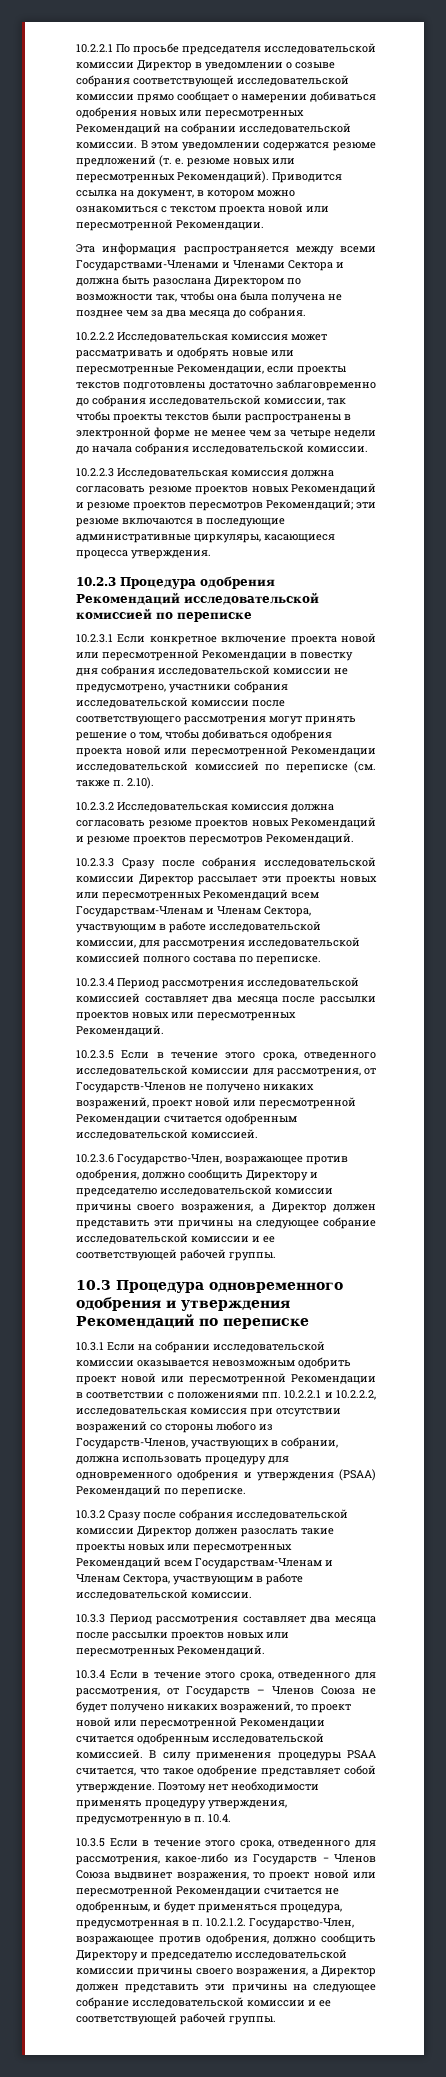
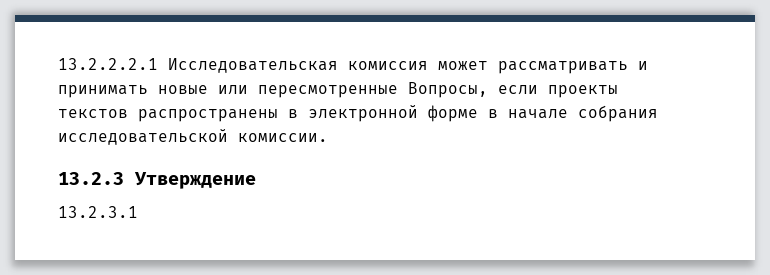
[76,43,376,55] [76,60,335,71] [76,75,349,87] [76,91,376,103] [76,107,304,119] [76,123,351,135] [76,140,376,151] [76,155,295,167] [76,171,342,183] [76,190,295,199] [76,203,329,215] [76,219,264,231] [76,243,376,255] [76,260,344,271] [76,275,301,287] [76,291,342,303] [76,307,306,319] [76,332,114,341] 10.2.2.1 По просьбе председателя исследовательской комиссии Директор в уведомлении о созыве собрания соответствующей исследовательской комиссии прямо сообщает о намерении добиваться одобрения новых или пересмотренных Рекомендаций на собрании исследовательской комиссии. В этом уведомлении содержатся резюме предложений (т. е. резюме новых или пересмотренных Рекомендаций). Приводится ссылка на документ, в котором можно ознакомиться с текстом проекта новой или пересмотренной Рекомендации. // Эта информация распространяется между всеми Государствами-Членами и Членами Сектора и должна быть разослана Директором по возможности так, чтобы она была получена не позднее чем за два месяца до собрания. // 10.2.2.2 -> [58,58,158,70] 13.2.2.2.1
[177,347,229,359] одобрять -> [58,85,148,98] принимать
[177,364,264,374] Рекомендации, -> [408,82,488,98] Вопросы,
[123,379,376,391] [76,395,346,407] [76,411,351,423] [76,427,376,439] [76,443,368,455] [76,468,334,478] [76,483,376,495] [76,499,376,511] [76,518,285,527] [76,534,335,543] [76,550,211,559] [76,576,275,589] [76,592,319,605] [76,608,252,622] [76,633,376,645] [76,649,353,661] [76,665,348,677] [76,681,288,693] [76,697,285,708] [76,716,356,725] [76,729,332,741] [76,745,376,757] [76,761,376,773] [76,777,154,789] [76,802,334,812] [76,817,376,829] [76,833,354,845] [76,857,376,869] [76,874,377,885] [76,889,319,901] [76,906,311,917] [76,921,321,933] [76,937,360,949] [76,953,321,965] [76,977,359,989] [76,993,376,1005] [76,1012,296,1021] [76,1025,164,1036] [76,1050,376,1061] [76,1065,376,1077] [76,1082,314,1093] [76,1097,356,1109] [76,1113,297,1125] [76,1129,258,1140] [76,1154,348,1165] [76,1169,318,1181] [76,1185,333,1197] [76,1202,376,1213] [76,1217,376,1229] [76,1233,275,1244] [76,1249,276,1261] [76,1280,343,1293] [76,1297,290,1311] [76,1314,309,1329] [76,1341,325,1353] [76,1357,351,1369] [76,1373,376,1385] [76,1390,376,1400] [76,1408,341,1417] [76,1421,273,1433] [76,1437,338,1449] [76,1456,289,1465] [76,1469,376,1481] [76,1485,246,1497] [76,1509,348,1521] [76,1526,334,1537] [76,1544,292,1553] [76,1557,333,1569] [76,1573,303,1585] [76,1589,252,1600] [76,1614,376,1625] [76,1632,289,1641] [76,1645,265,1657] [76,1670,376,1681] [76,1686,376,1697] [76,1701,351,1713] [76,1717,325,1729] [76,1733,324,1745] [76,1749,376,1761] [76,1765,376,1777] [76,1781,319,1793] [76,1800,287,1809] [76,1814,231,1825] [76,1838,376,1849] [76,1853,376,1865] [76,1869,377,1881] [76,1885,339,1897] [76,1901,342,1913] [76,1918,354,1929] [76,1933,376,1945] [76,1949,347,1961] [76,1966,376,1977] [76,1984,376,1993] [76,1997,331,2009] [76,2013,276,2025] подготовлены достаточно заблаговременно до собрания исследовательской комиссии, так чтобы проекты текстов были распространены в электронной форме не менее чем за четыре недели до начала собрания исследовательской комиссии. // 10.2.2.3 Исследовательская комиссия должна согласовать резюме проектов новых Рекомендаций и резюме проектов пересмотров Рекомендаций; эти резюме включаются в последующие административные циркуляры, касающиеся процесса утверждения. // 10.2.3 Процедура одобрения Рекомендаций исследовательской комиссией по переписке // 10.2.3.1 Если конкретное включение проекта новой или пересмотренной Рекомендации в повестку дня собрания исследовательской комиссии не предусмотрено, участники собрания исследовательской комиссии после соответствующего рассмотрения могут принять решение о том, чтобы добиваться одобрения проекта новой или пересмотренной Рекомендации исследовательской комиссией по переписке (см. также п. 2.10). // 10.2.3.2 Исследовательская комиссия должна согласовать резюме проектов новых Рекомендаций и резюме проектов пересмотров Рекомендаций. // 10.2.3.3 Сразу после собрания исследовательской комиссии Директор рассылает эти проекты новых или пересмотренных Рекомендаций всем Государствам-Членам и Членам Сектора, участвующим в работе исследовательской комиссии, для рассмотрения исследовательской комиссией полного состава по переписке. // 10.2.3.4 Период рассмотрения исследовательской комиссией составляет два месяца после рассылки проектов новых или пересмотренных Рекомендаций. // 10.2.3.5 Если в течение этого срока, отведенного исследовательской комиссии для рассмотрения, от Государств-Членов не получено никаких возражений, проект новой или пересмотренной Рекомендации считается одобренным исследовательской комиссией. // 10.2.3.6 Государство-Член, возражающее против одобрения, должно сообщить Директору и председателю исследовательской комиссии причины своего возражения, а Директор должен представить эти причины на следующее собрание исследовательской комиссии и ее соответствующей рабочей группы. // 10.3 Процедура одновременного одобрения и утверждения Рекомендаций по переписке // 10.3.1 Если на собрании исследовательской комиссии оказывается невозможным одобрить проект новой или пересмотренной Рекомендации в соответствии с положениями пп. 10.2.2.1 и 10.2.2.2, исследовательская комиссия при отсутствии возражений со стороны любого из Государств-Членов, участвующих в собрании, должна использовать процедуру для одновременного одобрения и утверждения (PSAA) Рекомендаций по переписке. // 10.3.2 Сразу после собрания исследовательской комиссии Директор должен разослать такие проекты новых или пересмотренных Рекомендаций всем Государствам-Членам и Членам Сектора, участвующим в работе исследовательской комиссии. // 10.3.3 Период рассмотрения составляет два месяца после рассылки проектов новых или пересмотренных Рекомендаций. // 10.3.4 Если в течение этого срока, отведенного для рассмотрения, от Государств – Членов Союза не будет получено никаких возражений, то проект новой или пересмотренной Рекомендации считается одобренным исследовательской комиссией. В силу применения процедуры PSAA считается, что такое одобрение представляет собой утверждение. Поэтому нет необходимости применять процедуру утверждения, предусмотренную в п. 10.4. // 10.3.5 Если в течение этого срока, отведенного для рассмотрения, какое-либо из Государств − Членов Союза выдвинет возражения, то проект новой или пересмотренной Рекомендации считается не одобренным, и будет применяться процедура, предусмотренная в п. 10.2.1.2. Государство-Член, возражающее против одобрения, должно сообщить Директору и председателю исследовательской комиссии причины своего возражения, а Директор должен представить эти причины на следующее собрание исследовательской комиссии и ее соответствующей рабочей группы. -> [138,105,658,122] [58,129,328,145] [58,172,256,189] [58,206,138,218] распространены в электронной форме в начале собрания исследовательской комиссии. // 13.2.3 Утверждение // 13.2.3.1

